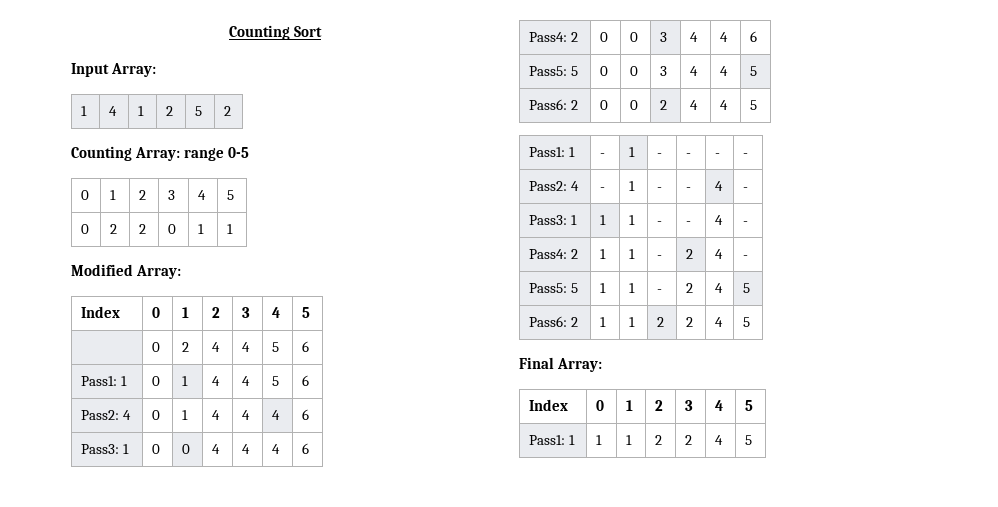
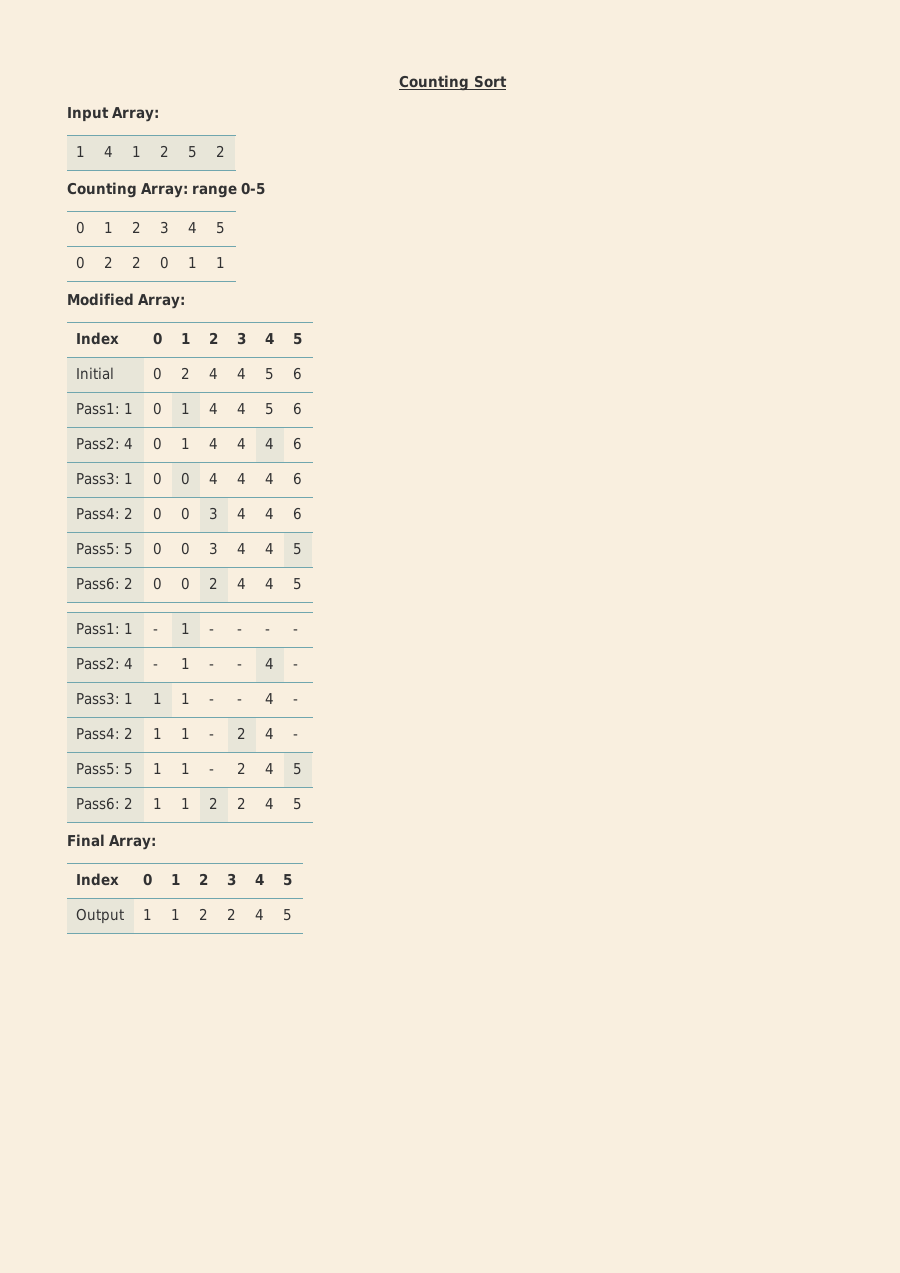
(311, 312) none -> [76,367,115,380] Initial
[529,435,576,445] Pass1: 1 -> [76,908,125,924] Output

